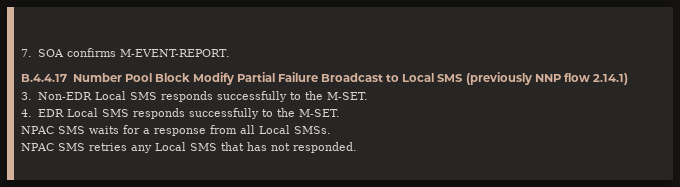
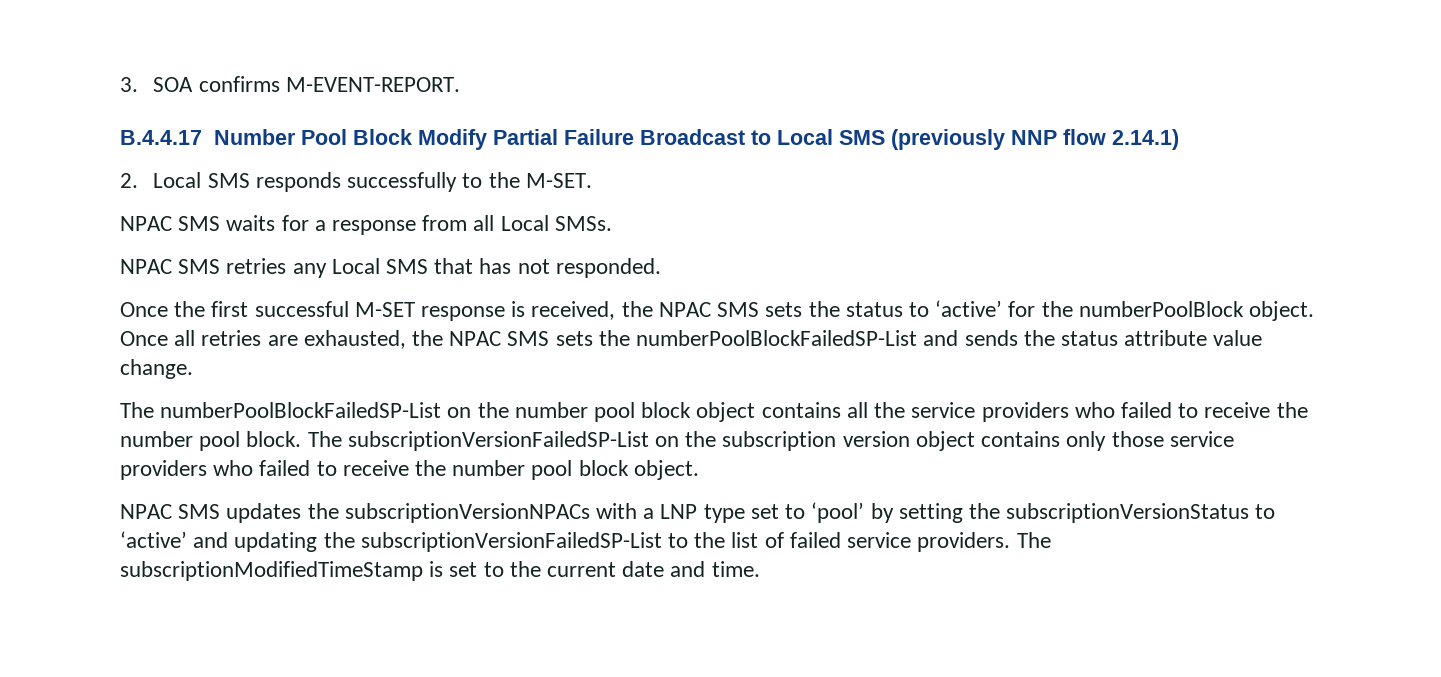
[21,49,32,57] 7. -> [120,77,138,92] 3.
[21,91,369,102] [21,109,64,117] 3. Non-EDR Local SMS responds successfully to the M-SET. // 4. EDR -> [120,173,138,188] 2.
(357, 147) none -> [120,300,1314,321] [120,330,1263,349] [120,359,193,379] [120,402,1308,422] [120,431,1234,451] [120,460,699,480] [120,502,1276,523] [120,531,1051,552] [120,561,760,581] // Once the first successful M-SET response is received, the NPAC SMS sets the status to ‘active’ for the numberPoolBlock object. Once all retries are exhausted, the NPAC SMS sets the numberPoolBlockFailedSP-List and sends the status attribute value change. // The numberPoolBlockFailedSP-List on the number pool block object contains all the service providers who failed to receive the number pool block. The subscriptionVersionFailedSP-List on the subscription version object contains only those service providers who failed to receive the number pool block object. // NPAC SMS updates the subscriptionVersionNPACs with a LNP type set to ‘pool’ by setting the subscriptionVersionStatus to ‘active’ and updating the subscriptionVersionFailedSP-List to the list of failed service providers. The subscriptionModifiedTimeStamp is set to the current date and time.

